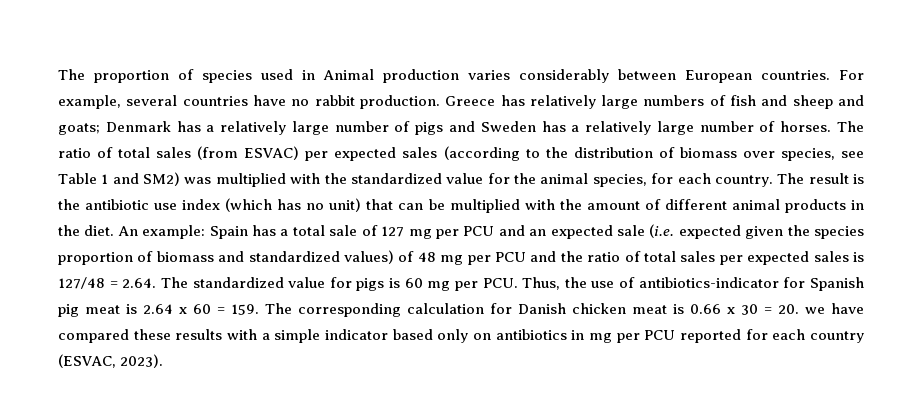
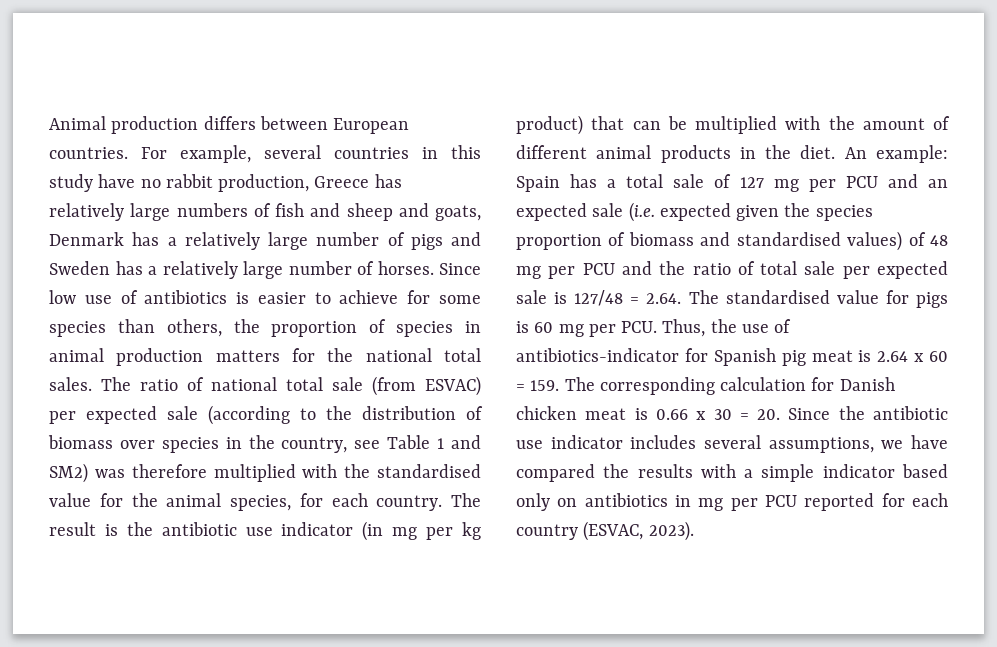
[58,69,609,83] The proportion of species used in Animal production varies considerably -> [49,116,256,134] Animal production differs
(248, 101) none -> [422,145,481,159] [49,174,93,192] in this study
[359,95,440,109] production. -> [218,174,310,192] production,
[58,123,100,135] goats; -> [435,205,481,221] goats,
[837,121,865,132] [58,147,192,158] The ratio of total sales -> [439,263,481,275] [49,290,481,304] [49,319,481,337] [49,348,481,366] [49,377,363,391] Since low use of antibiotics is easier to achieve for some species than others, the proportion of species in animal production matters for the national total sales. The ratio of national total sale
[402,147,438,158] sales -> [167,406,198,420] sale
[780,148,835,161] species, -> [161,435,348,453] species in the country,
[215,173,442,187] multiplied with the standardized -> [131,464,481,482] therefore multiplied with the standardised
[182,198,362,212] index (which has no unit) -> [281,521,482,541] [516,115,583,135] indicator (in mg per kg product)
[248,251,340,262] standardized -> [736,232,841,246] standardised
[680,251,849,265] sales per expected sales -> [804,261,948,279] [516,290,547,304] sale per expected sale
[192,277,284,288] standardized -> [725,290,830,304] standardised
(799, 309) none -> [788,406,948,420] [516,435,874,453] Since the antibiotic use indicator includes several assumptions,
[133,329,171,340] these -> [603,464,630,478] the

